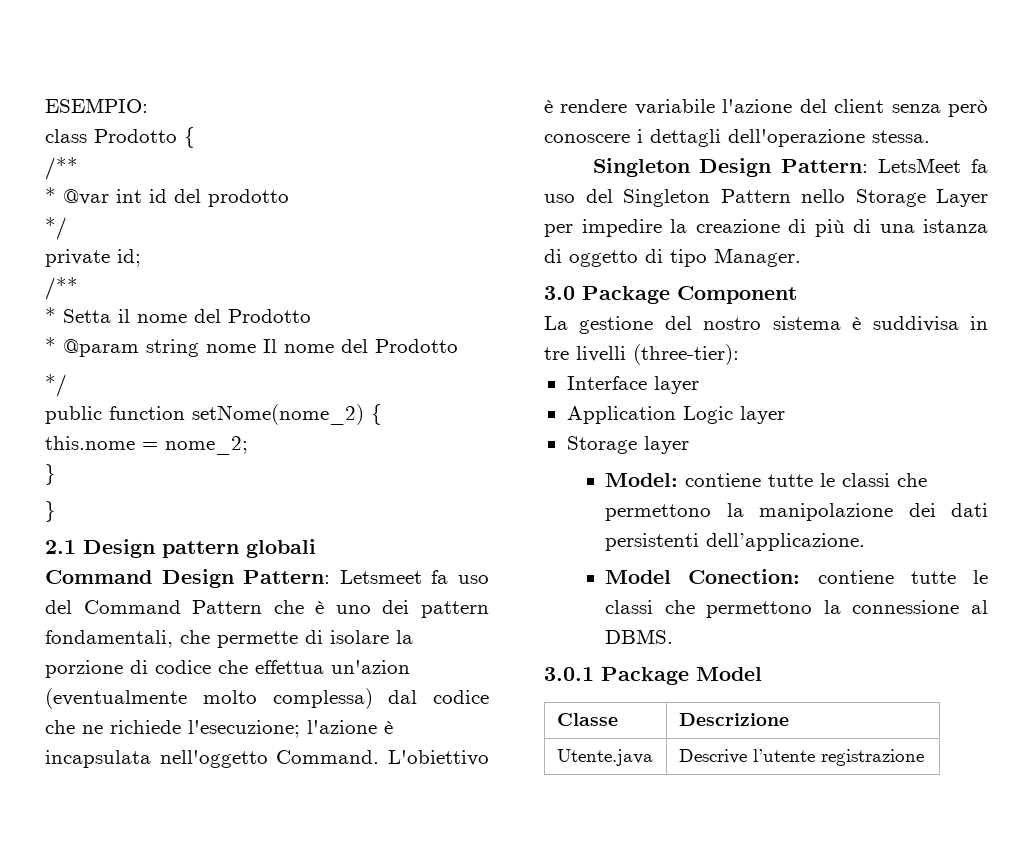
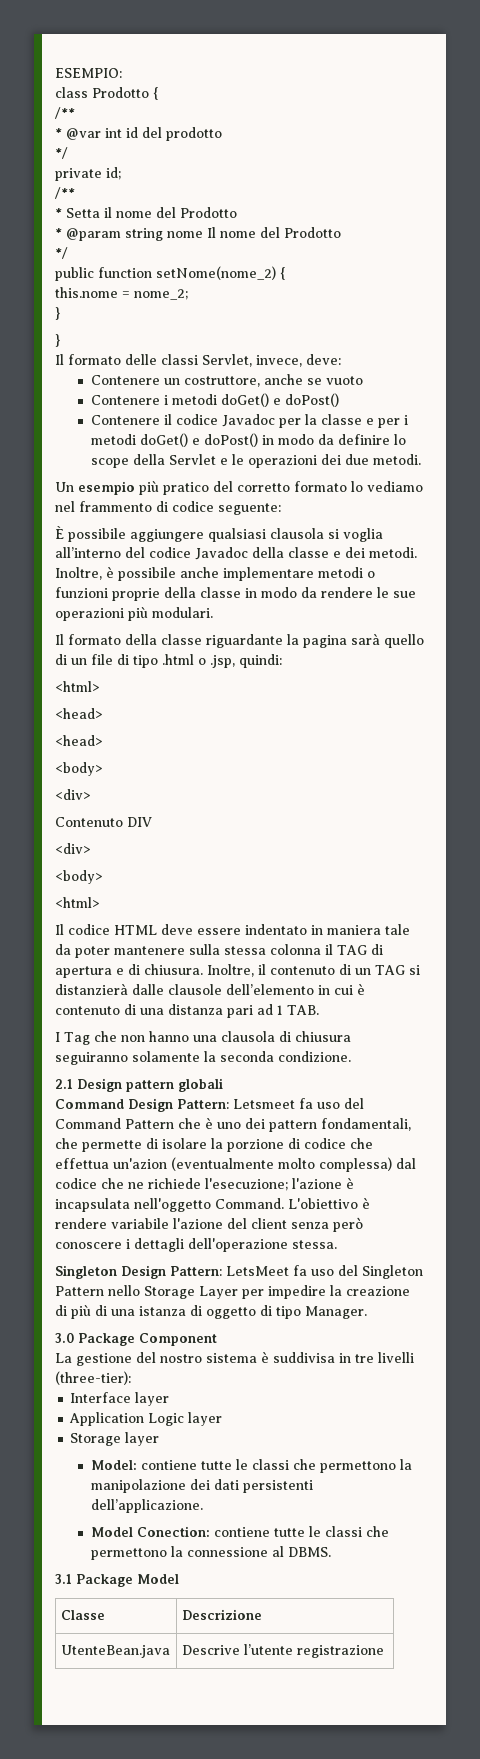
(56, 511) none -> [55,354,341,367] [90,374,363,387] [90,393,339,407] [90,414,408,428] [90,433,406,447] [90,454,421,468] [55,481,423,495] [55,501,281,515] [55,526,383,542] [55,547,417,560] [55,566,375,581] [55,587,416,601] [55,607,213,621] [55,633,424,648] [55,654,282,668] [55,681,100,692] [55,708,103,719] [55,735,103,746] [55,762,103,776] [55,789,91,800] [55,817,152,827] [55,843,91,854] [55,870,103,884] [55,897,100,908] [55,924,410,935] [55,944,383,958] [55,964,420,978] [55,983,365,995] [55,1004,319,1018] [55,1031,351,1045] [55,1051,351,1065] // Il formato delle classi Servlet, invece, deve: // Contenere un costruttore, anche se vuoto // Contenere i metodi doGet() e doPost() // Contenere il codice Javadoc per la classe e per i metodi doGet() e doPost() in modo da definire lo scope della Servlet e le operazioni dei due metodi. // Un esempio più pratico del corretto formato lo vediamo nel frammento di codice seguente: // È possibile aggiungere qualsiasi clausola si voglia all’interno del codice Javadoc della classe e dei metodi. Inoltre, è possibile anche implementare metodi o funzioni proprie della classe in modo da rendere le sue operazioni più modulari. // Il formato della classe riguardante la pagina sarà quello di un file di tipo .html o .jsp, quindi: // <html> // <head> // <head> // <body> // <div> // Contenuto DIV // <div> // <body> // <html> // Il codice HTML deve essere indentato in maniera tale da poter mantenere sulla stessa colonna il TAG di apertura e di chiusura. Inoltre, il contenuto di un TAG si distanzierà dalle clausole dell’elemento in cui è contenuto di una distanza pari ad 1 TAB. // I Tag che non hanno una clausola di chiusura seguiranno solamente la seconda condizione.
[544,667,594,681] 3.0.1 -> [55,1574,72,1584] 3.1
[556,749,653,766] Utente.java -> [60,1645,170,1658] UtenteBean.java

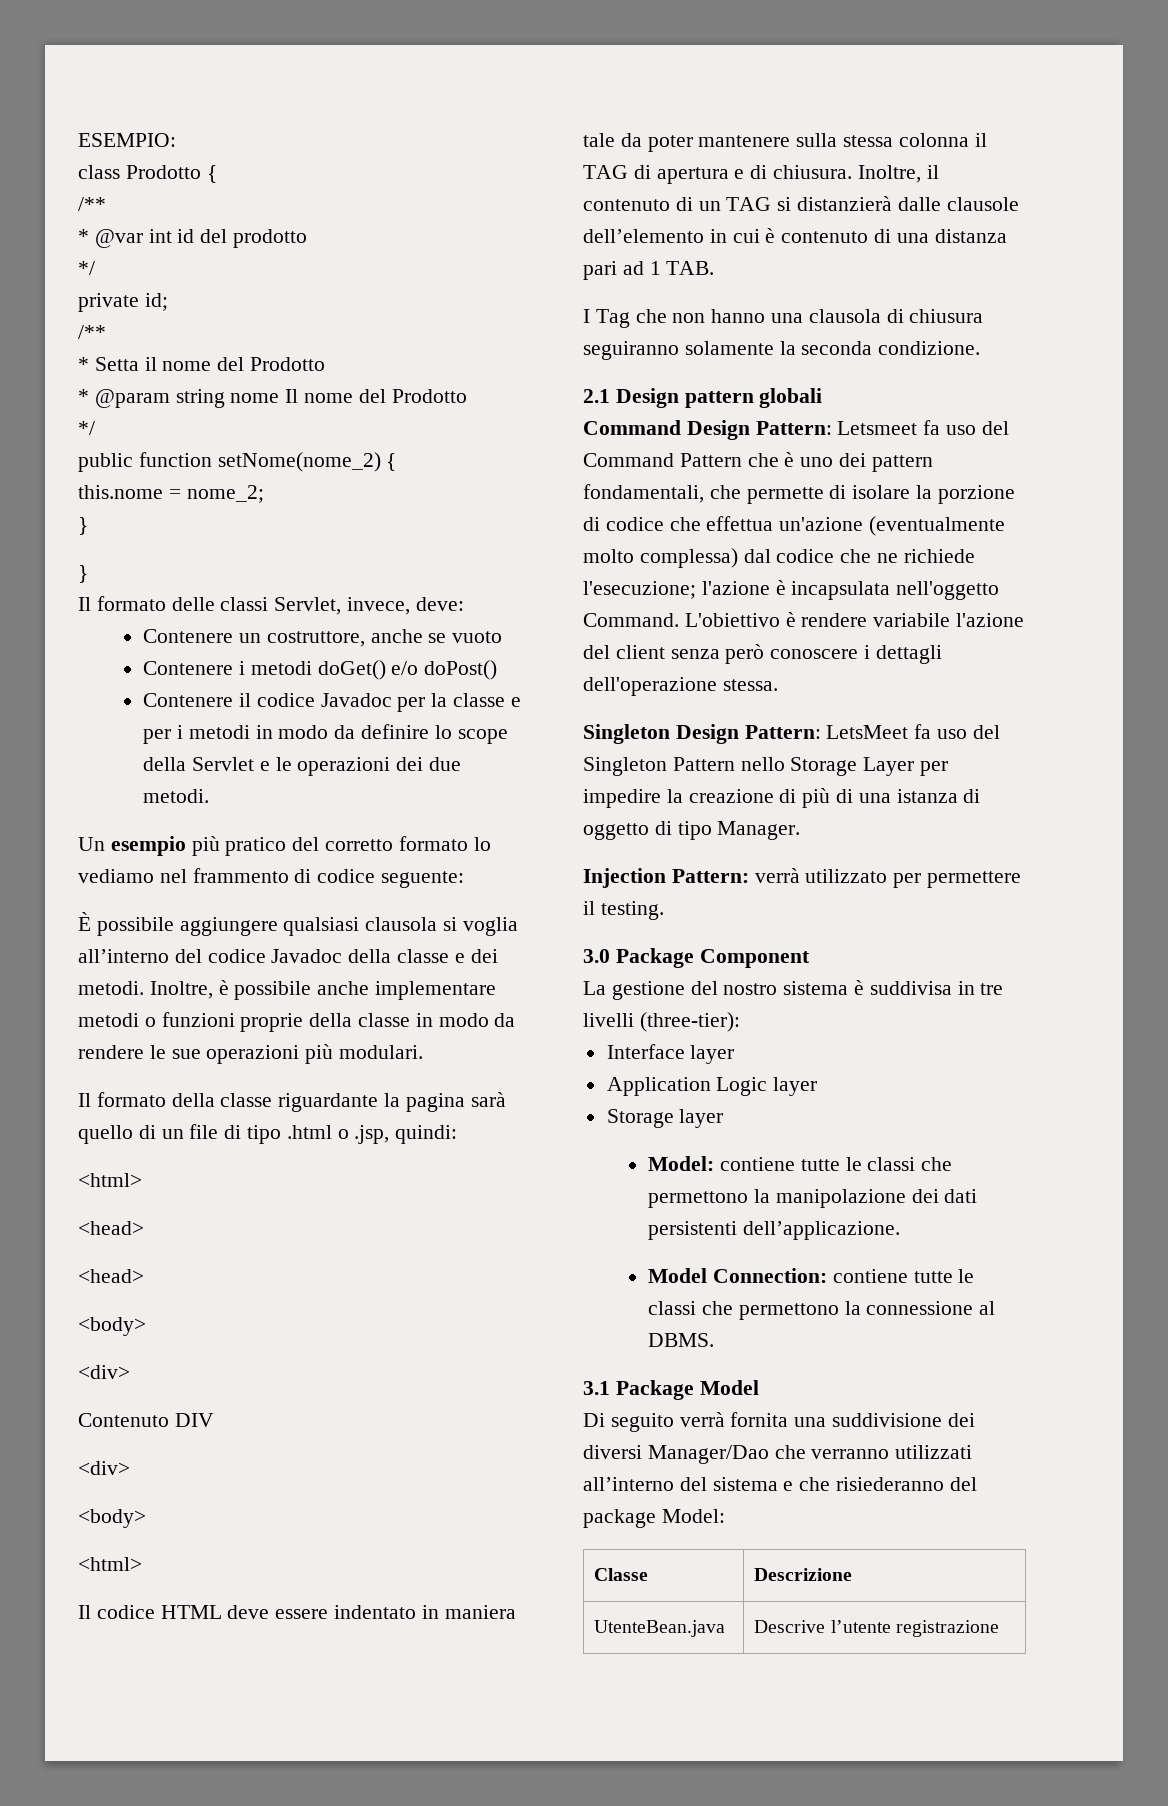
[272,398,281,405] e -> [391,661,419,675] e/o
[139,433,258,447] doGet() e doPost() -> (250, 732) none
[113,1158,167,1169] un'azion -> [779,517,864,531] un'azione
(367, 1312) none -> [583,868,1022,888] [583,901,664,920] // Injection Pattern: verrà utilizzato per permettere il testing.
[136,1526,210,1537] Conection: -> [712,1268,827,1283] Connection:
(179, 1579) none -> [583,1412,975,1432] [583,1445,973,1464] [583,1477,977,1491] [583,1509,725,1528] // Di seguito verrà fornita una suddivisione dei diversi Manager/Dao che verranno utilizzati all’interno del sistema e che risiederanno del package Model:

